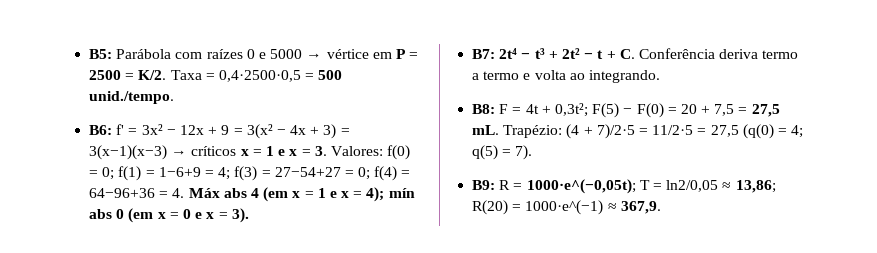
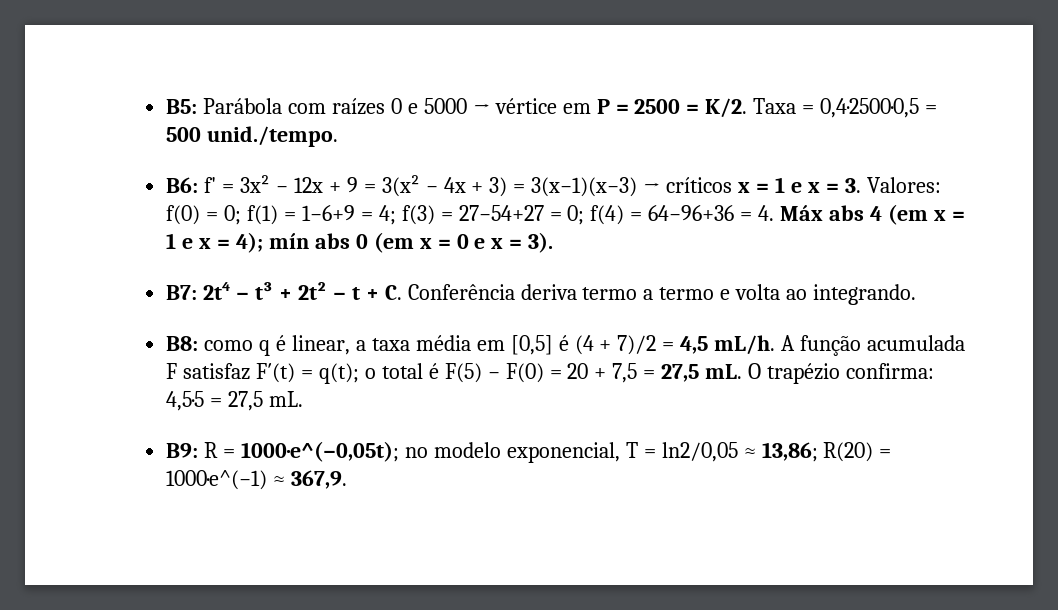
[499,103,588,117] F = 4t + 0,3t²; -> [204,335,966,356] [166,363,439,384] como q é linear, a taxa média em [0,5] é (4 + 7)/2 = 4,5 mL/h. A função acumulada F satisfaz F′(t) = q(t); o total é
[503,124,804,139] [472,145,533,160] Trapézio: (4 + 7)/2·5 = 11/2·5 = 27,5 (q(0) = 4; q(5) = 7). -> [748,363,935,384] [166,391,304,411] O trapézio confirma: 4,5·5 = 27,5 mL.
(636, 186) none -> [404,442,620,463] no modelo exponencial,

